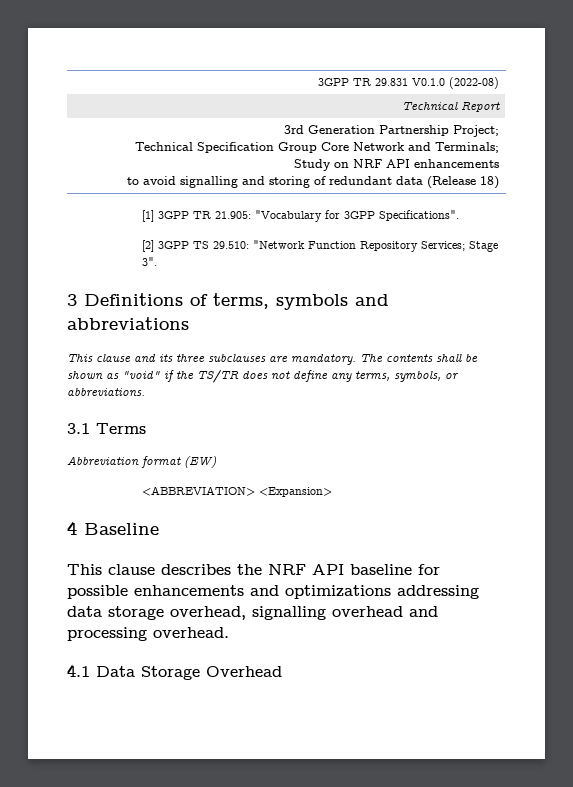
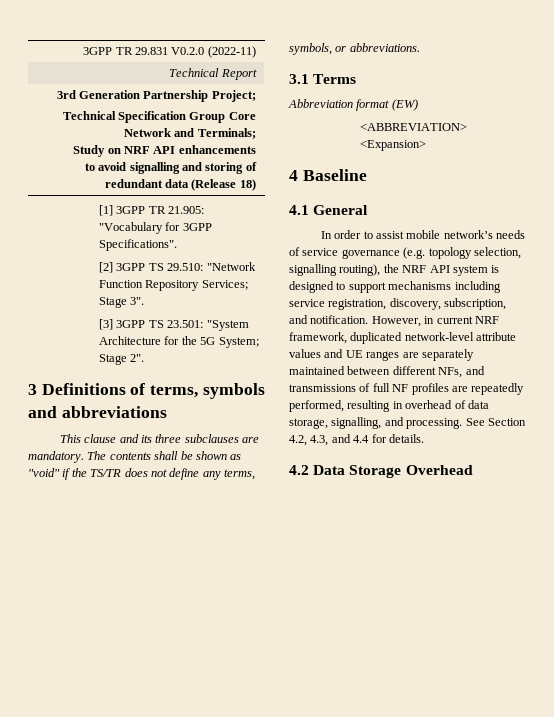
[411,77,499,89] V0.1.0 (2022-08) -> [171,46,256,58] V0.2.0 (2022-11)
(157, 261) none -> [99,319,249,331] [99,336,259,348] [99,354,145,365] // [3] 3GPP TS 23.501: "System Architecture for the 5G System; Stage 2".
[67,564,440,575] [67,585,479,599] [67,606,438,620] [67,627,229,641] [67,664,90,677] This clause describes the NRF API baseline for possible enhancements and optimizations addressing data storage overhead, signalling overhead and processing overhead. // 4.1 -> [289,205,369,215] [320,230,526,239] [289,247,521,259] [289,264,500,276] [289,281,501,293] [289,298,507,310] [289,315,499,327] [289,332,517,344] [289,349,474,361] [289,366,485,378] [289,383,525,395] [289,400,489,412] [289,417,526,429] [289,434,424,446] [289,465,309,475] 4.1 General // In order to assist mobile network’s needs of service governance (e.g. topology selection, signalling routing), the NRF API system is designed to support mechanisms including service registration, discovery, subscription, and notification. However, in current NRF framework, duplicated network-level attribute values and UE ranges are separately maintained between different NFs, and transmissions of full NF profiles are repeatedly performed, resulting in overhead of data storage, signalling, and processing. See Section 4.2, 4.3, and 4.4 for details. // 4.2

